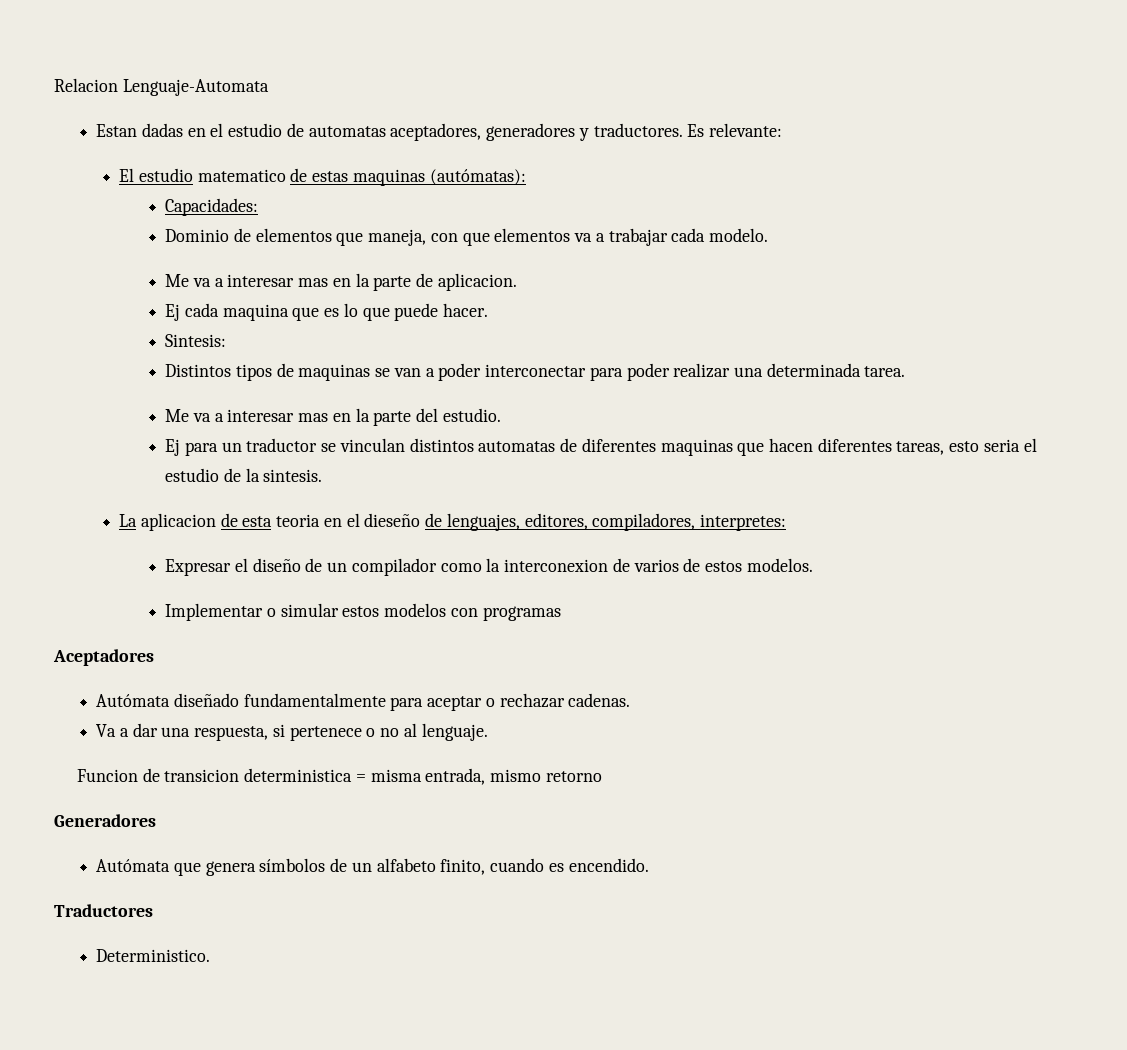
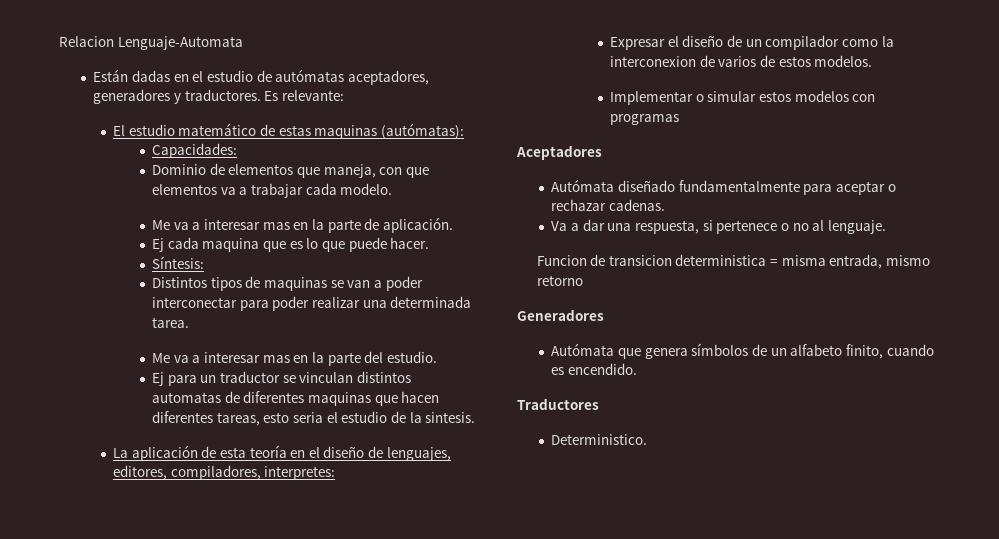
[96,124,138,137] Estan -> [93,69,129,82] Están
[308,126,386,137] automatas -> [275,69,345,82] autómatas
[197,169,286,182] matematico -> [178,123,257,136] matemático
[437,273,517,291] aplicacion. -> [382,217,453,233] aplicación.
[165,334,227,347] Sintesis: -> [151,256,204,269] Síntesis:
[141,513,217,531] aplicacion -> [131,445,198,461] aplicación
[276,513,421,527] teoria en el dieseño -> [249,445,365,458] teoría en el diseño

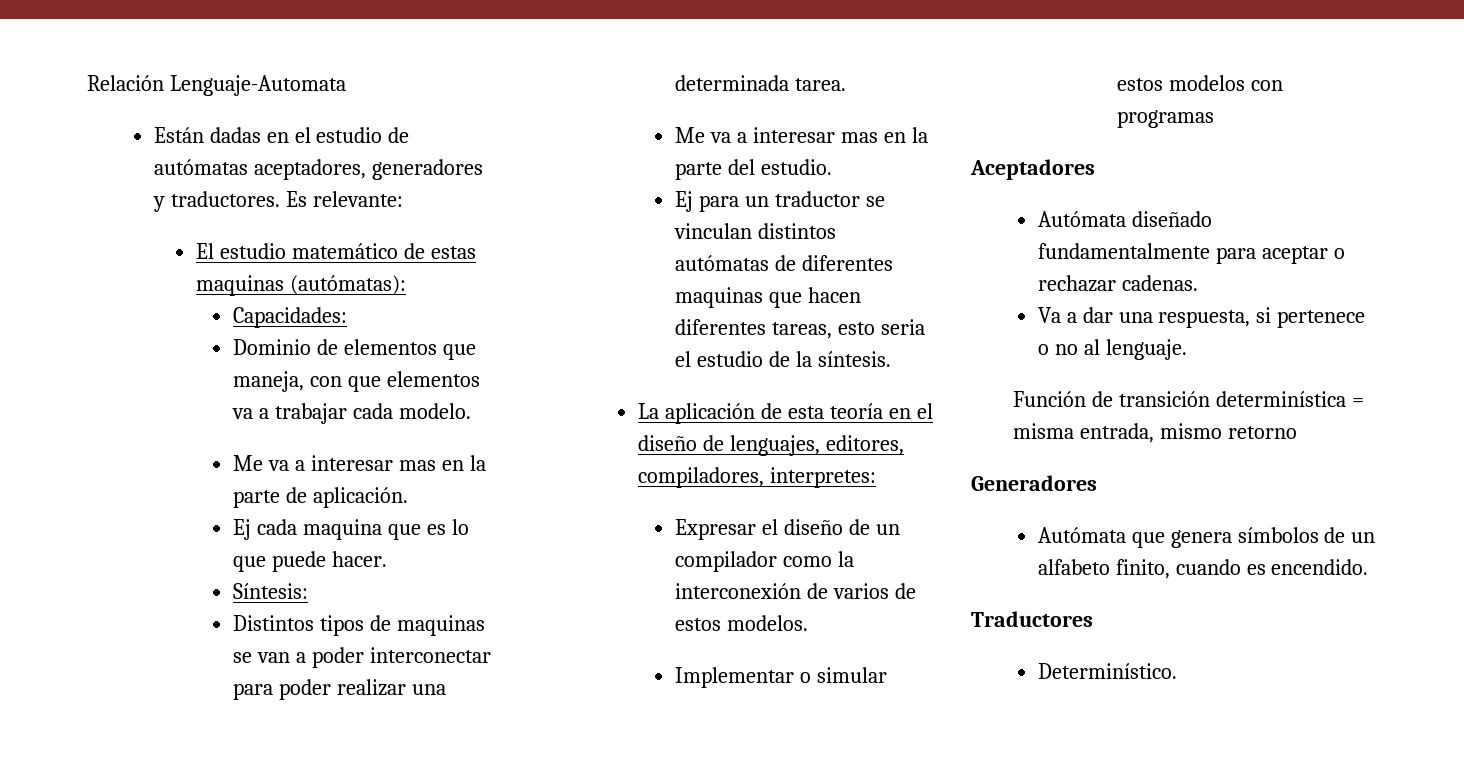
[59,36,114,47] Relacion -> [87,75,164,91] Relación
[151,392,221,403] automatas -> [675,255,769,271] autómatas
[425,412,476,423] sintesis. -> [817,351,891,367] síntesis.
[609,56,696,67] interconexion -> [675,583,801,599] interconexión
[536,254,767,266] Funcion de transicion deterministica -> [1013,391,1347,407] Función de transición determinística
[551,434,648,445] Deterministico. -> [1037,663,1177,679] Determinístico.

